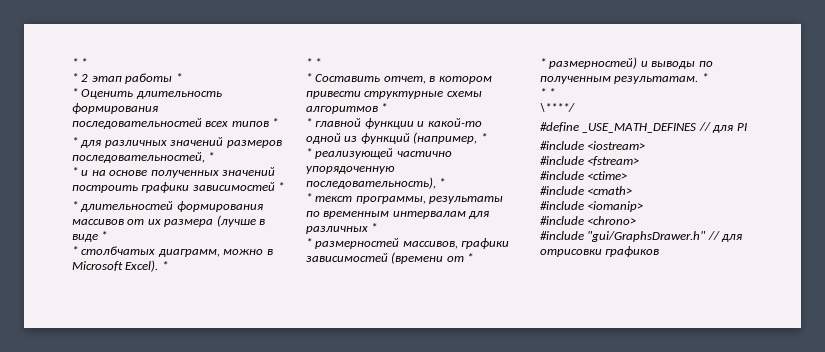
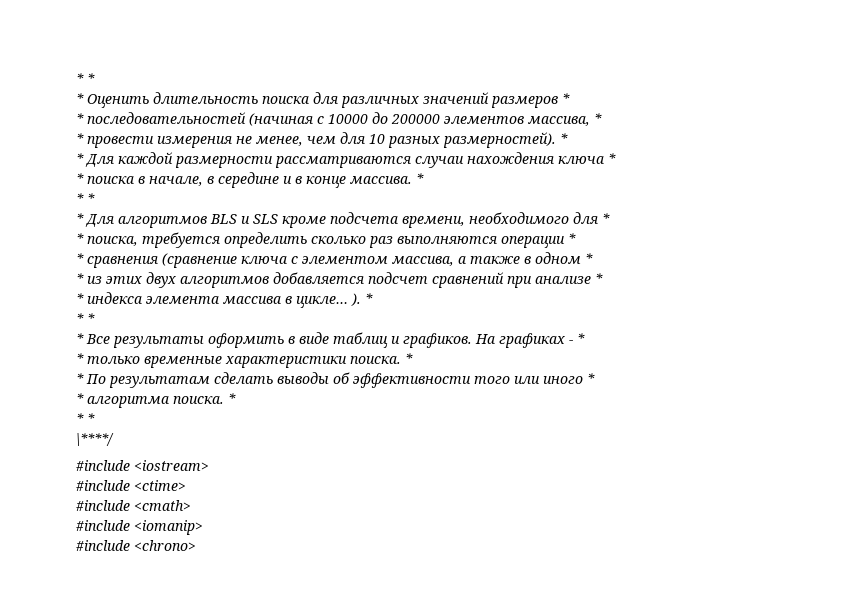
[72,58,88,67] [72,73,182,84] [72,88,222,99] [72,103,158,114] [72,118,279,129] [72,137,78,146] * * // * 2 этап работы * // * Оценить длительность формирования последовательностей всех типов * // * -> [76,73,95,84] [76,92,310,108] * * // * Оценить длительность поиска
[72,152,215,163] [72,167,275,178] [72,182,285,193] [72,201,263,212] [72,215,265,227] [72,231,108,242] [72,246,273,257] [72,260,168,272] [306,58,322,67] [306,73,492,84] [306,91,482,99] [306,103,388,114] [306,118,482,129] [306,132,487,144] [306,148,452,159] [306,166,395,174] [306,177,446,189] [306,193,504,204] [306,211,490,219] [306,223,378,234] [306,238,510,249] [306,252,474,264] [540,57,713,69] [540,76,699,84] последовательностей, * // * и на основе полученных значений построить графики зависимостей * // * длительностей формирования массивов от их размера (лучше в виде * // * столбчатых диаграмм, можно в Microsoft Excel). * // * * // * Составить отчет, в котором привести структурные схемы алгоритмов * // * главной функции и какой-то одной из функций (например, * // * реализующей частично упорядоченную последовательность), * // * текст программы, результаты по временным интервалам для различных * // * размерностей массивов, графики зависимостей (времени от * // * размерностей) и выводы по полученным результатам. -> [562,93,570,104] [76,112,602,127] [76,132,568,148] [76,152,616,168] [76,172,424,188] [76,193,95,204] [76,212,610,228] [76,232,576,248] [76,252,593,268] [76,272,603,288] [76,292,373,308] [76,313,95,324] [76,332,585,348] [76,353,413,368] [76,372,595,388] [76,393,224,408] * // * последовательностей (начиная с 10000 до 200000 элементов массива, * // * провести измерения не менее, чем для 10 разных размерностей). * // * Для каждой размерности рассматриваются случаи нахождения ключа * // * поиска в начале, в середине и в конце массива. * // * * // * Для алгоритмов BLS и SLS кроме подсчета времени, необходимого для * // * поиска, требуется определить сколько раз выполняются операции * // * сравнения (сравнение ключа с элементом массива, а также в одном * // * из этих двух алгоритмов добавляется подсчет сравнений при анализе * // * индекса элемента массива в цикле… ). * // * * // * Все результаты оформить в виде таблиц и графиков. На графиках - * // * только временные характеристики поиска. * // * По результатам сделать выводы об эффективности того или иного * // * алгоритма поиска.
[540,122,747,133] // #define _USE_MATH_DEFINES // для PI -> (114, 439) none
[540,156,640,166] // #include <fstream> -> (209, 465) none
[540,231,743,242] [540,246,660,257] // #include "gui/GraphsDrawer.h" // для отрисовки графиков -> (196, 545) none

